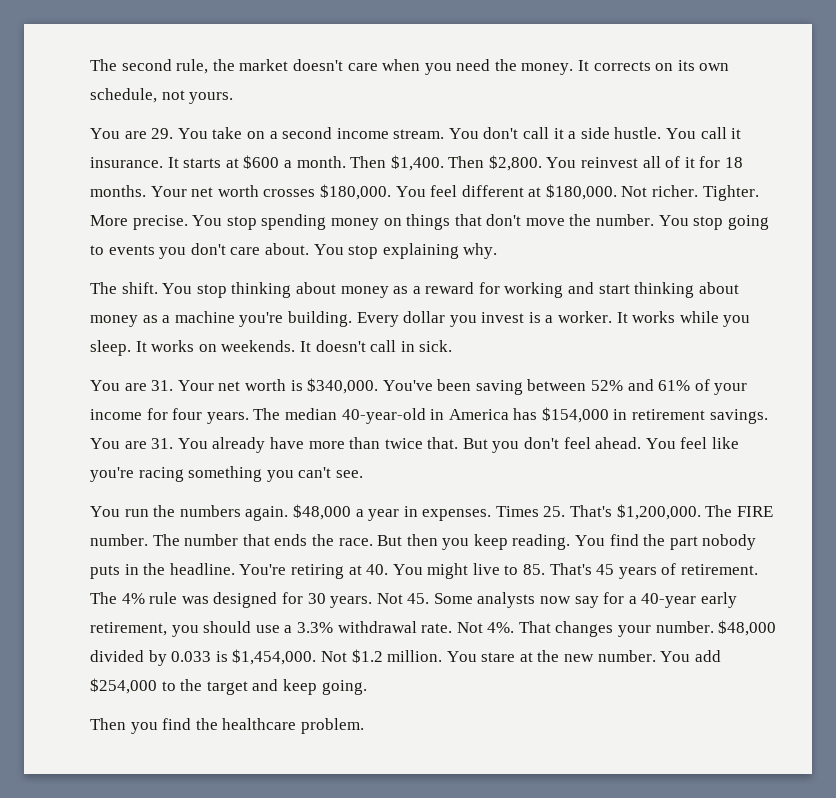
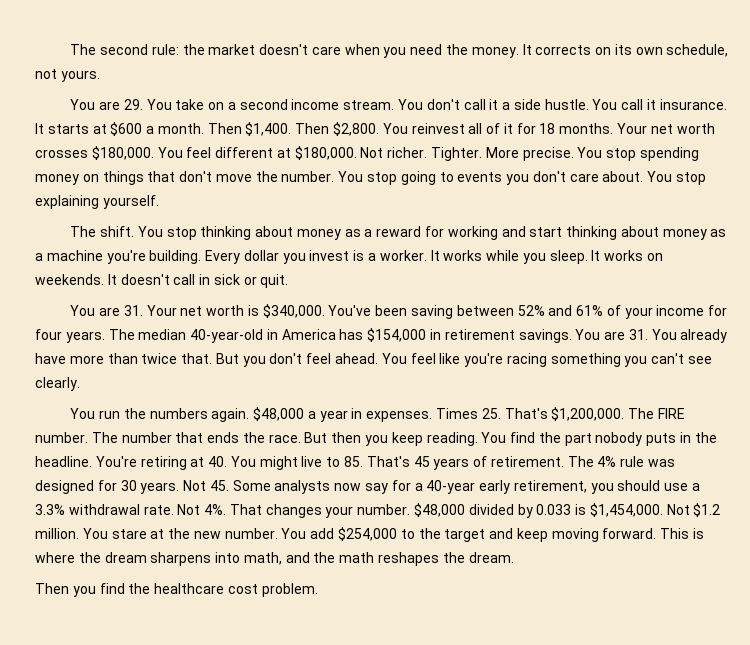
[176,59,209,74] rule, -> [151,44,179,55] rule:
[463,243,498,259] why. -> [102,195,159,209] yourself.
[419,340,453,352] sick. -> [213,274,289,288] sick or quit.
[335,470,363,478] see. -> [688,356,713,364] [35,377,80,391] see clearly.
[321,680,367,695] going. -> [551,528,705,542] [35,552,514,566] moving forward. This is where the dream sharpens into math, and the math reshapes the dream.
(297, 724) none -> [227,584,258,594] cost

